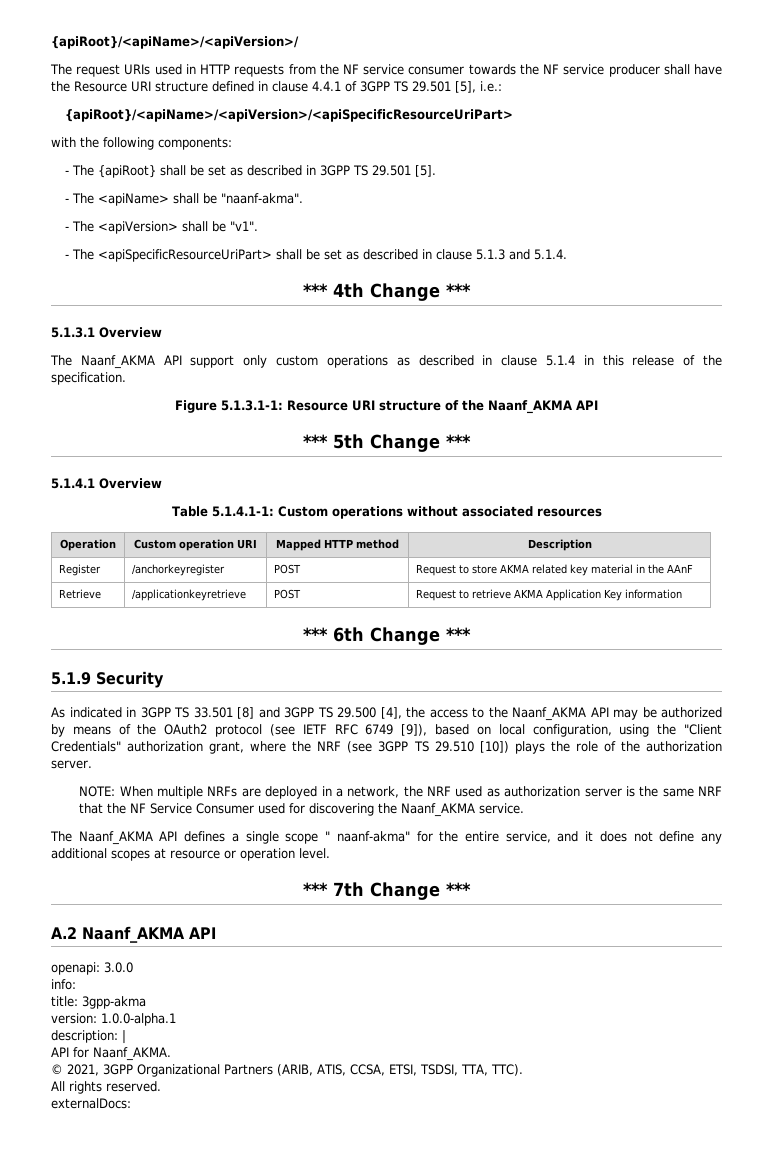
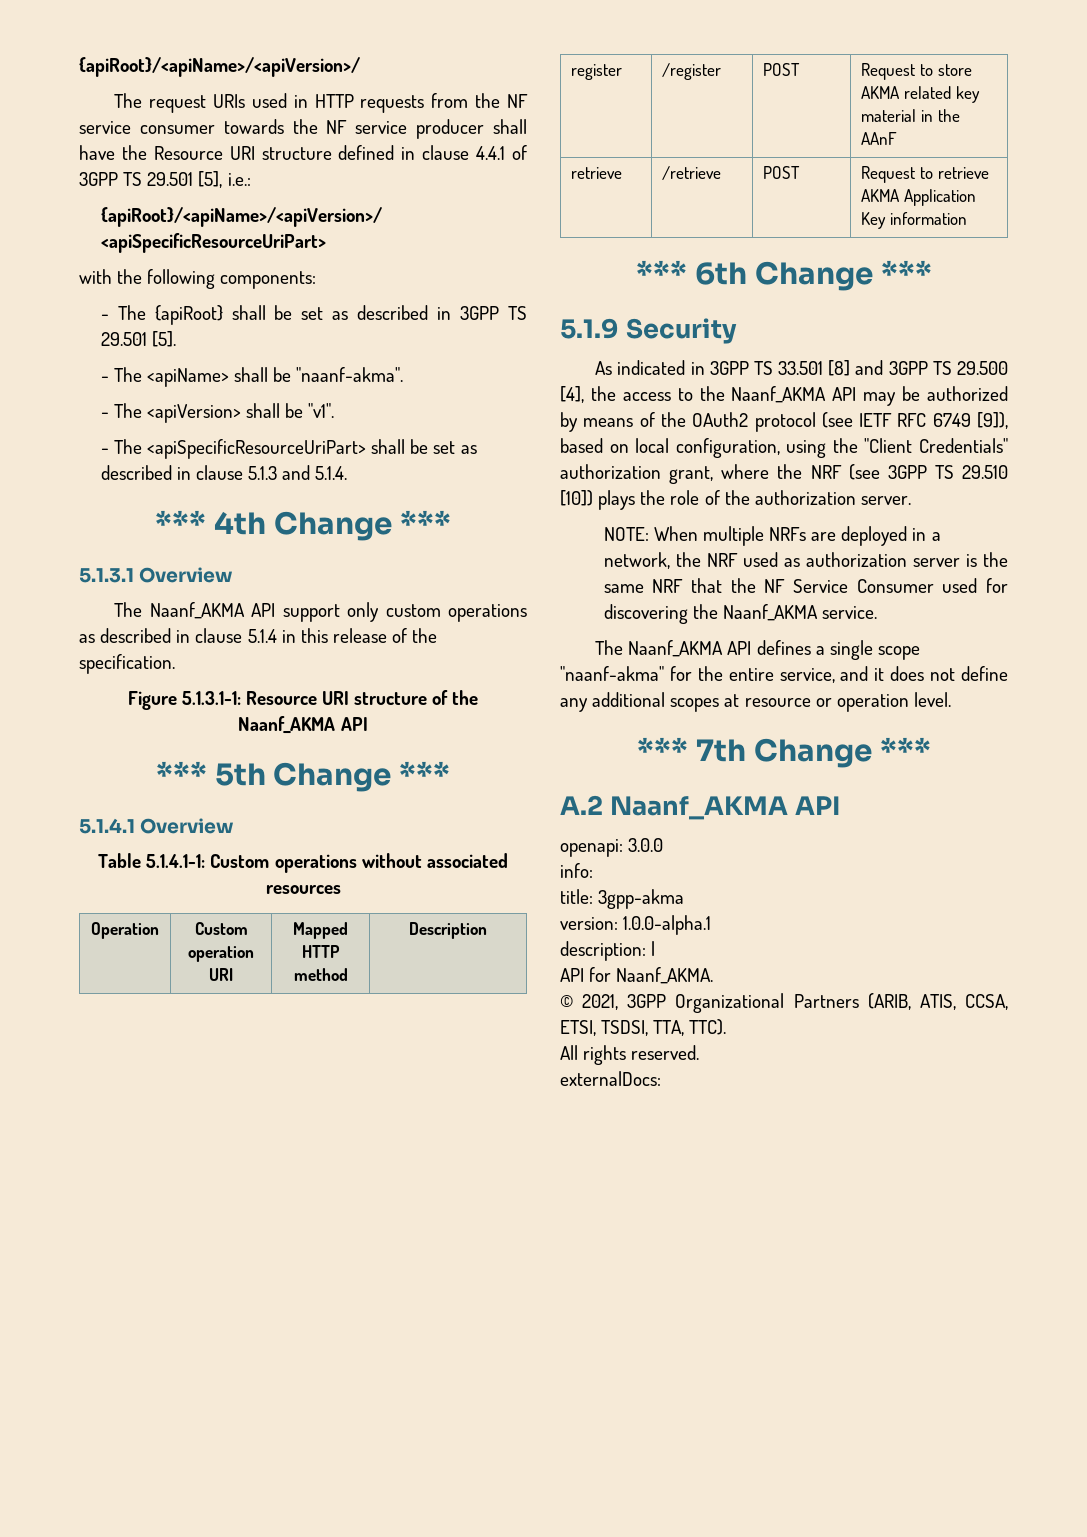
[59,564,102,576] [132,564,226,576] Register | /anchorkeyregister -> [571,64,623,80] [662,63,722,80] register | /register
[59,589,102,599] [132,589,247,601] Retrieve | /applicationkeyretrieve -> [571,167,623,179] [662,166,722,180] retrieve | /retrieve
[325,831,410,842] " naanf-akma" -> [560,666,664,681] "naanf-akma"

